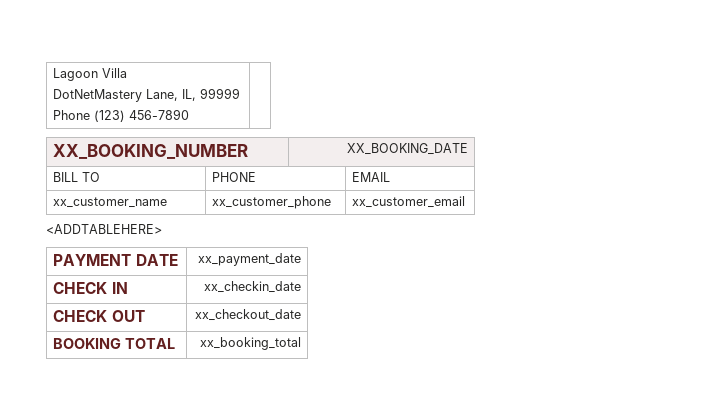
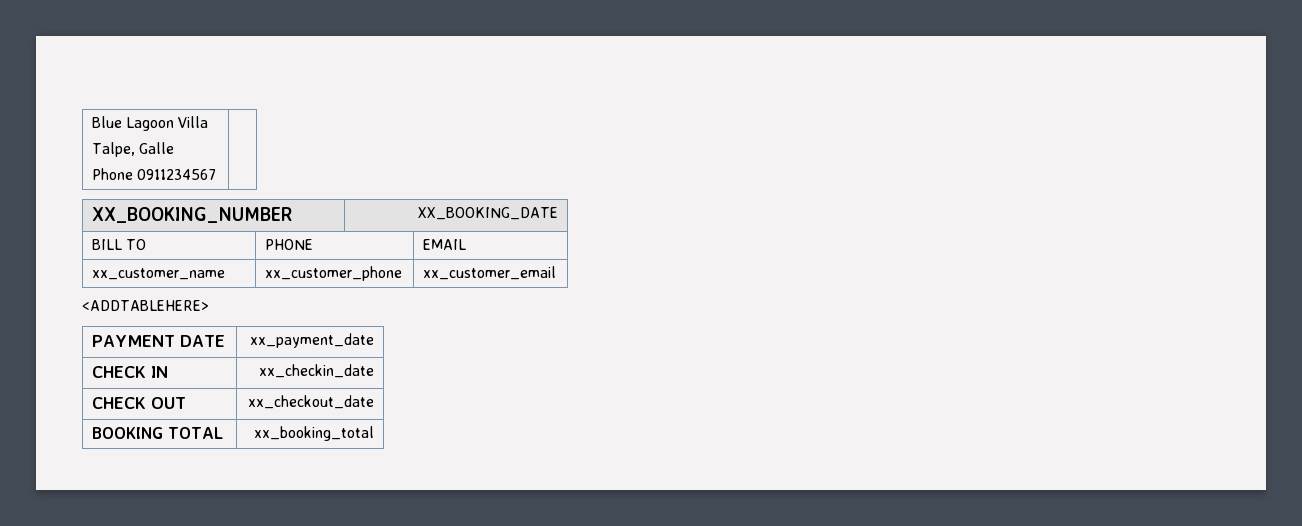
(53, 74) none -> [92,116,123,128] Blue
[53,88,241,102] DotNetMastery Lane, IL, 99999 -> [92,142,175,157] Talpe, Galle
[94,109,190,122] (123) 456-7890 -> [137,169,217,180] 0911234567

